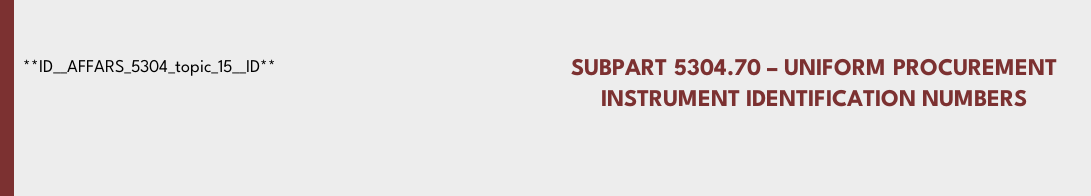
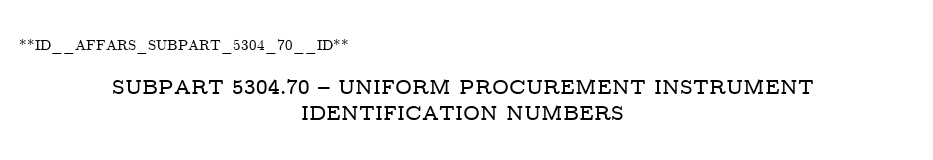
[23,59,276,76] **ID__AFFARS_5304_topic_15__ID** -> [19,39,349,54] **ID__AFFARS_SUBPART_5304_70__ID**

